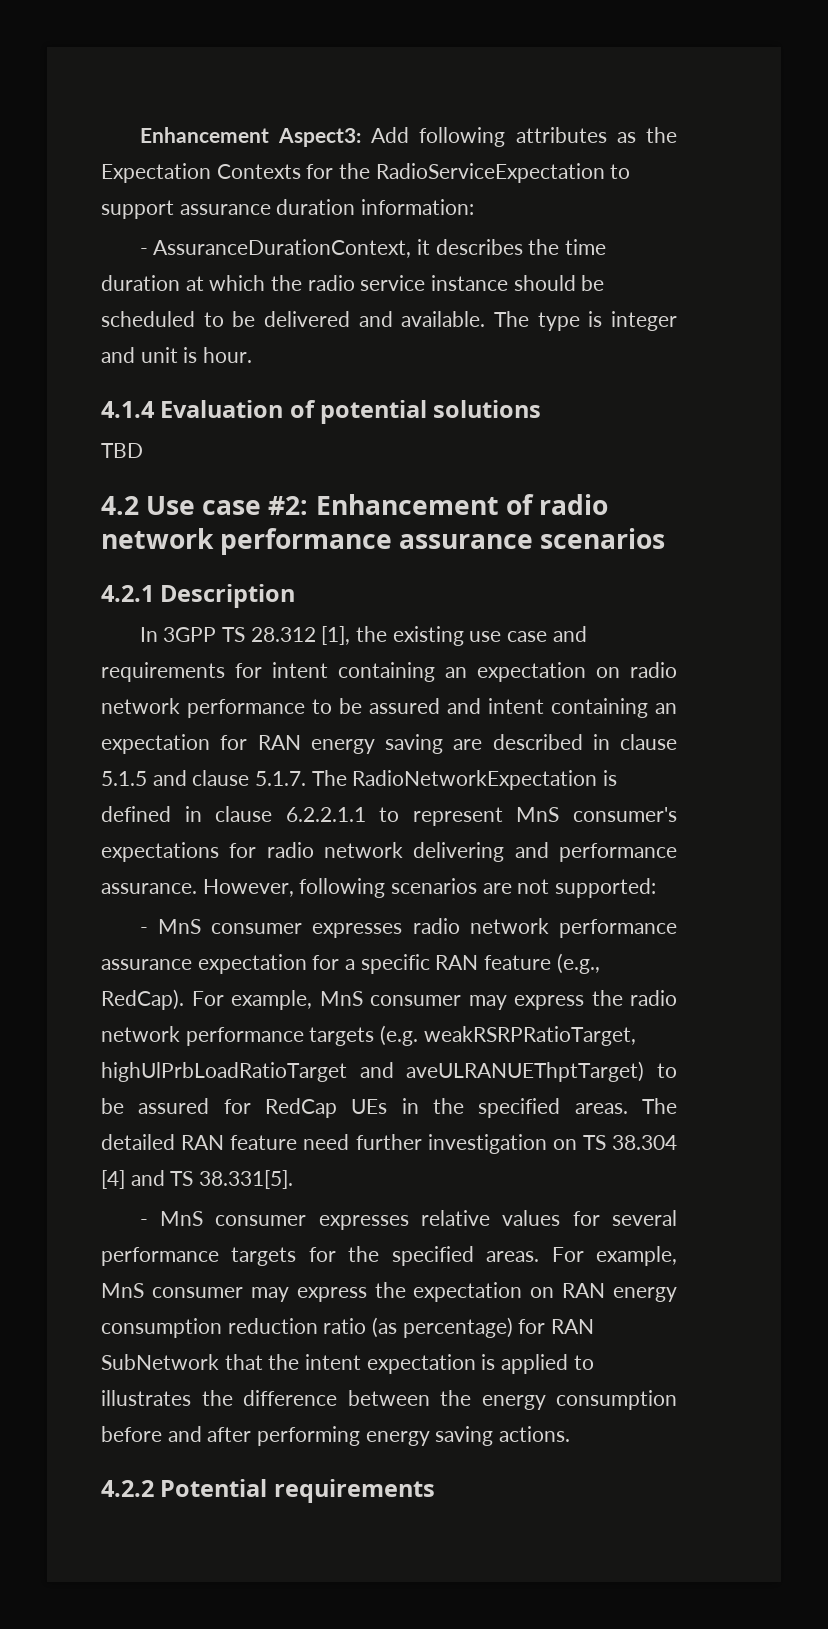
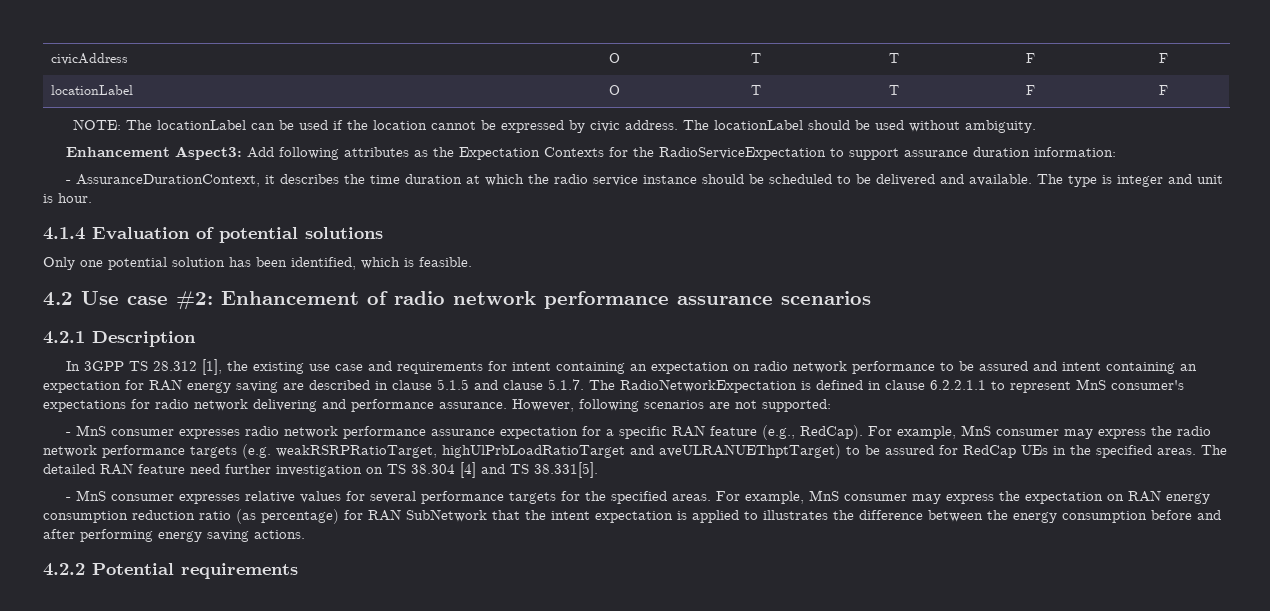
(139, 135) none -> [51,53,129,65] [609,53,620,63] [750,53,761,63] [889,53,899,63] [1025,53,1035,63] [1158,53,1168,63] [51,85,134,95] [609,85,620,95] [750,85,761,95] [889,85,899,95] [1025,85,1035,95] [1158,85,1168,95] [72,119,1036,133] civicAddress | O | T | T | F | F // locationLabel | O | T | T | F | F // NOTE: The locationLabel can be used if the location cannot be expressed by civic address. The locationLabel should be used without ambiguity. //
[101,443,143,458] TBD -> [43,257,472,270] Only one potential solution has been identified, which is feasible.

